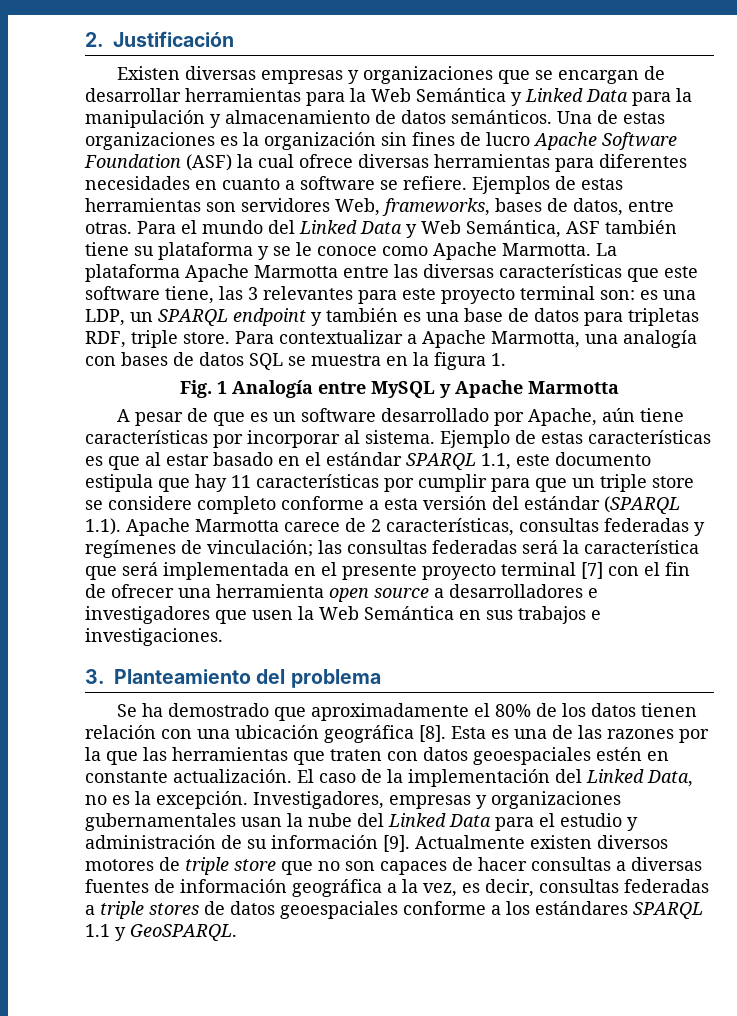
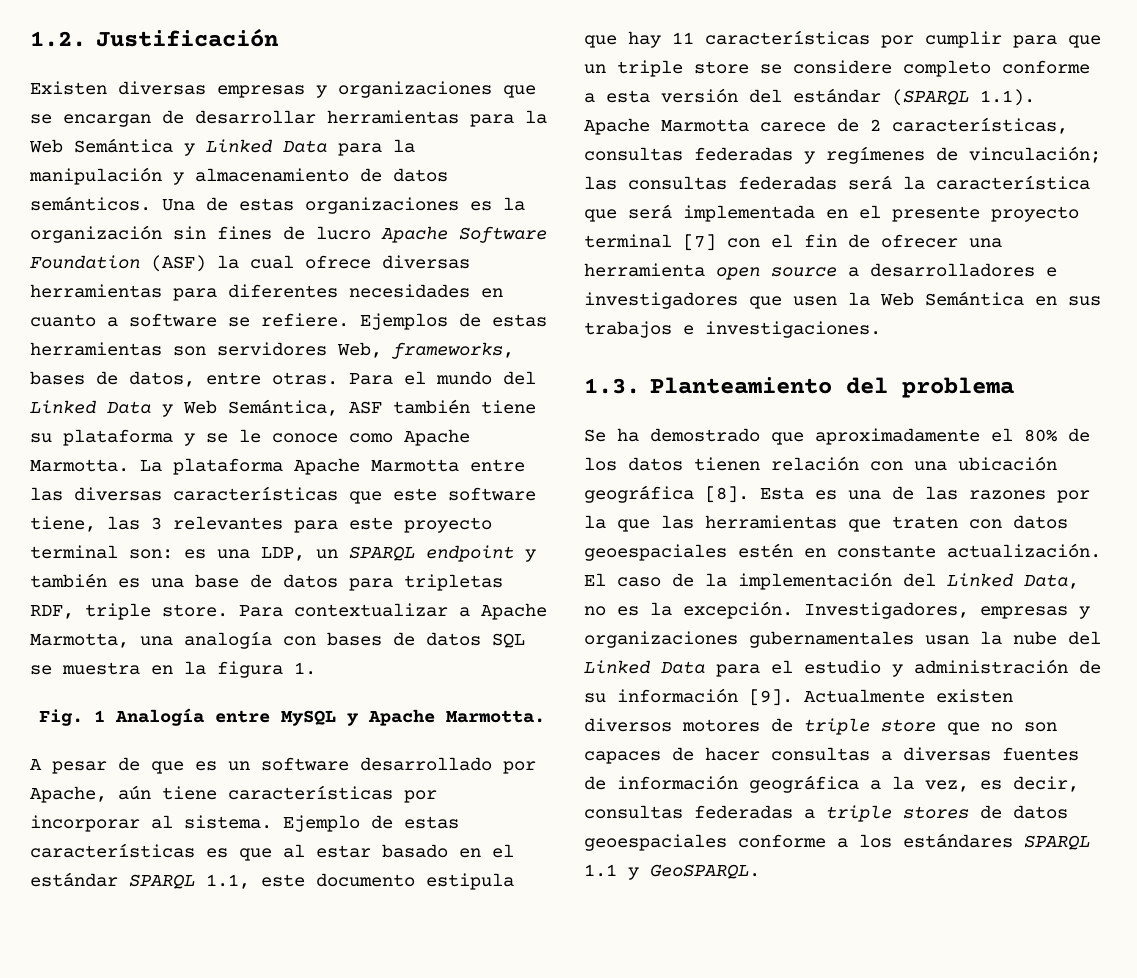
[85,32,104,47] 2. -> [30,31,86,47] 1.2.
[528,381,619,394] Marmotta -> [445,710,545,723] Marmotta.
[85,669,105,684] 3. -> [584,378,640,394] 1.3.

